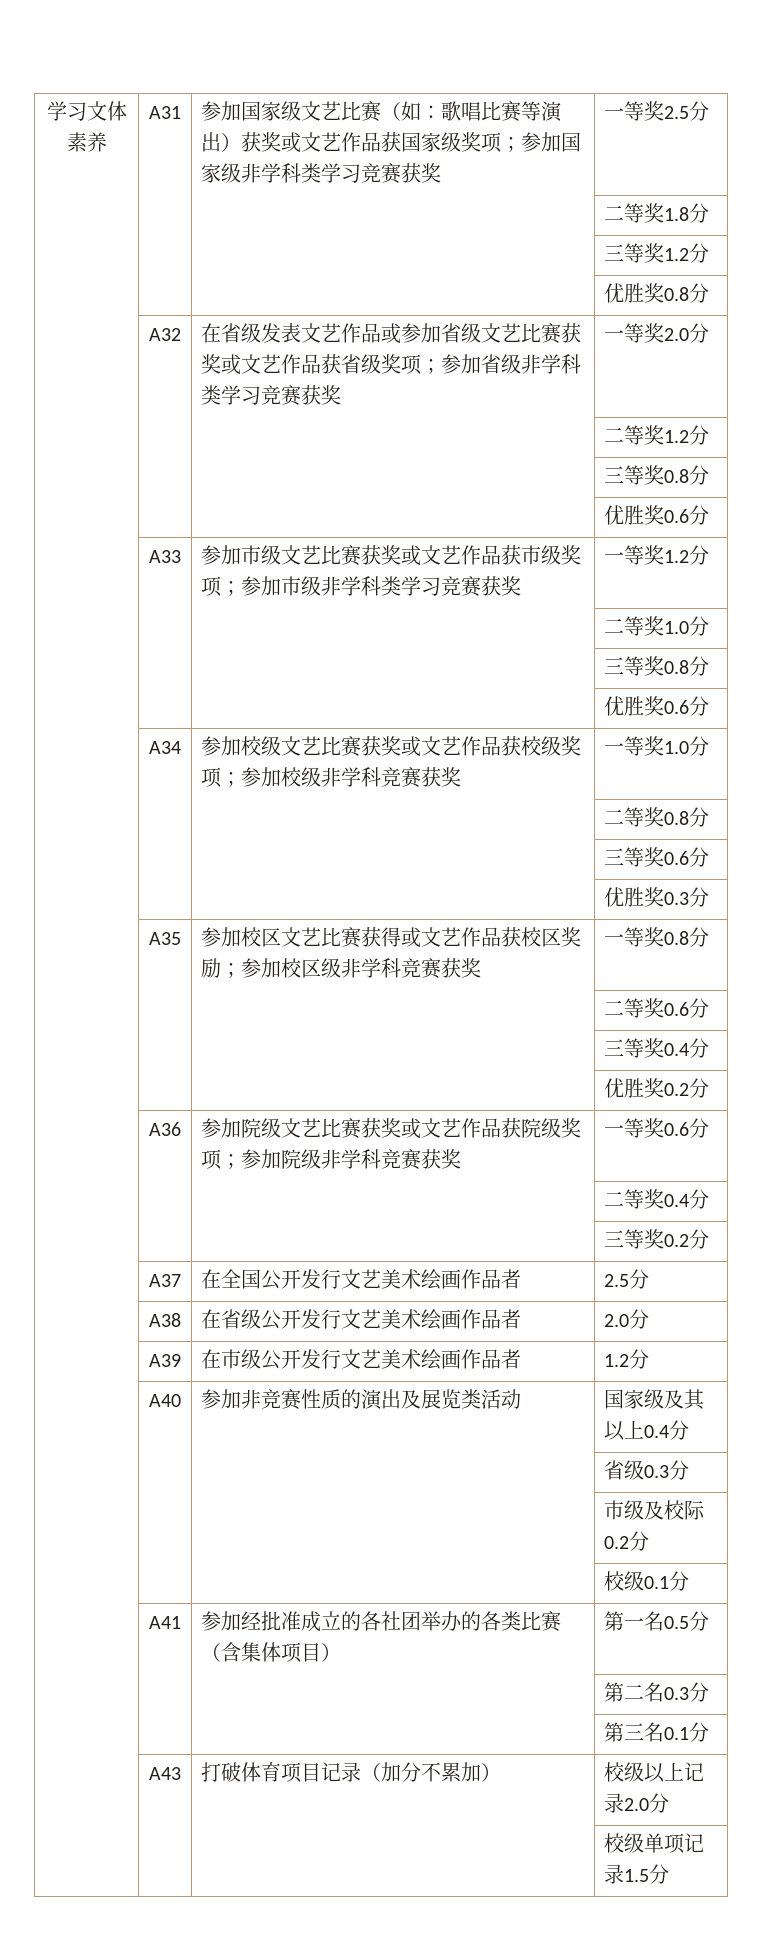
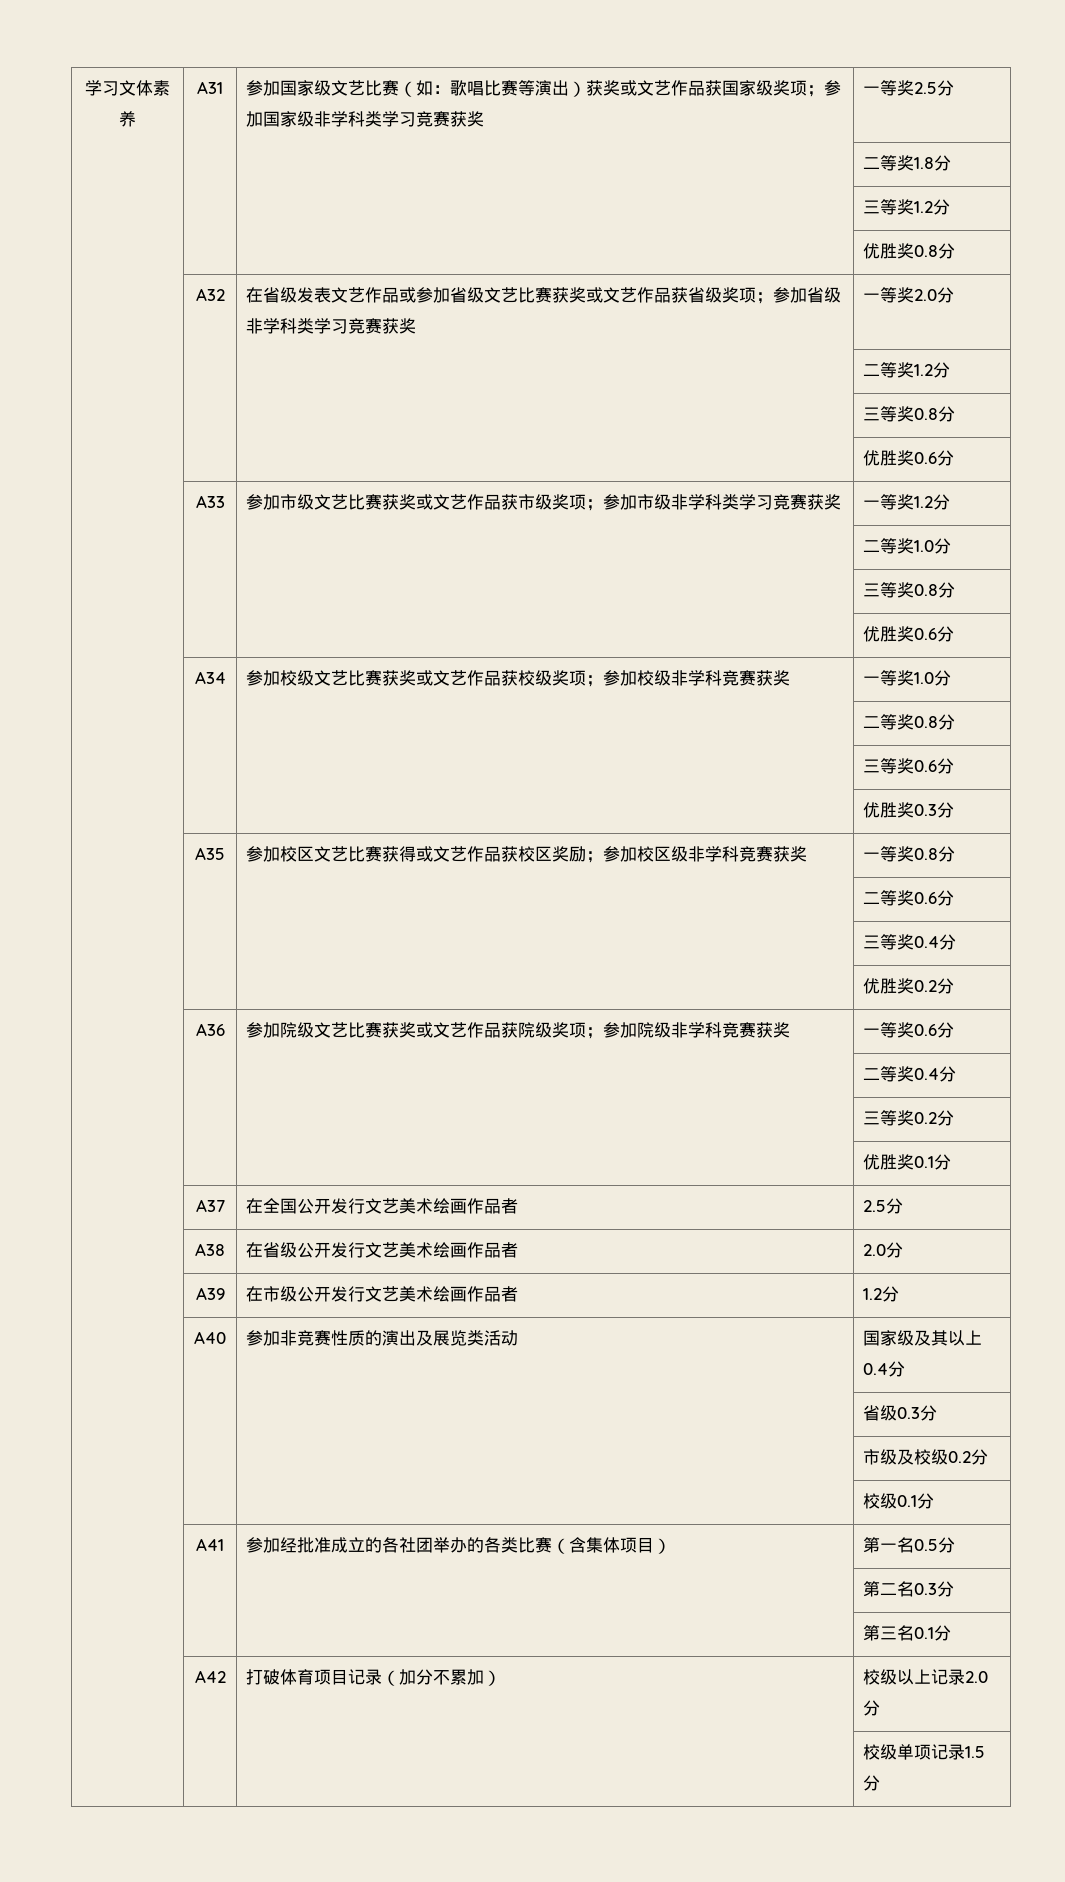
(710, 1239) none -> [862,1154,951,1170] // | | | 优胜奖0.1分
[684,1500,706,1520] 际 -> [930,1449,948,1465] 级
[149,1767,181,1780] A43 -> [194,1670,226,1683] A42

